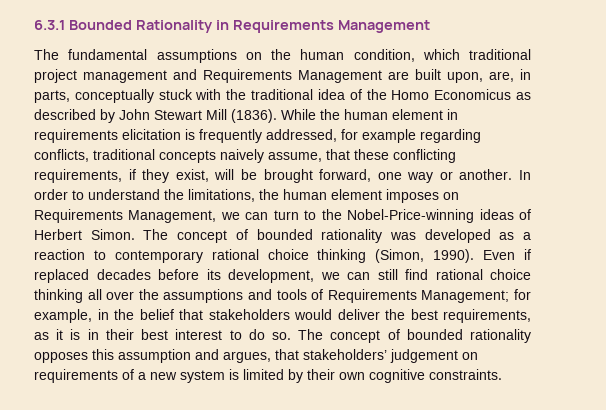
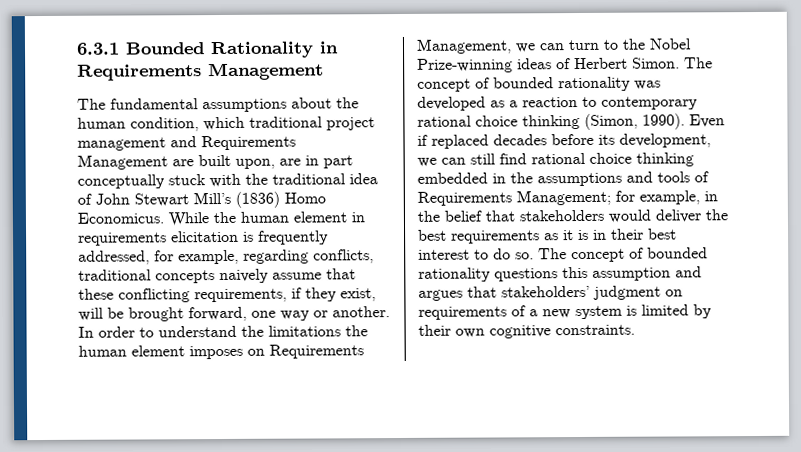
[245,52,262,60] on -> [291,97,332,109] about
[489,69,531,82] [34,90,70,103] are, in parts, -> [279,155,353,169] are in part
[366,89,531,100] [34,109,277,123] the Homo Economicus as described by John Stewart Mill (1836). -> [95,191,326,208] [77,212,164,224] John Stewart Mill’s (1836) Homo Economicus.
[362,129,416,143] example -> [178,249,239,265] example,
[268,152,322,162] assume, -> [272,272,322,280] assume
[188,189,255,202] limitations, -> [268,325,341,337] limitations
[347,209,475,223] Nobel-Price-winning -> [649,38,692,50] [417,58,513,73] Nobel Prize-winning
[87,289,135,300] all over -> [417,172,506,184] embedded in
[443,309,531,323] requirements, -> [451,230,540,244] requirements
[34,352,88,363] opposes -> [494,268,558,282] questions
[223,351,271,363] argues, -> [418,289,463,301] argues
[390,349,458,363] judgement -> [593,285,661,300] judgment

